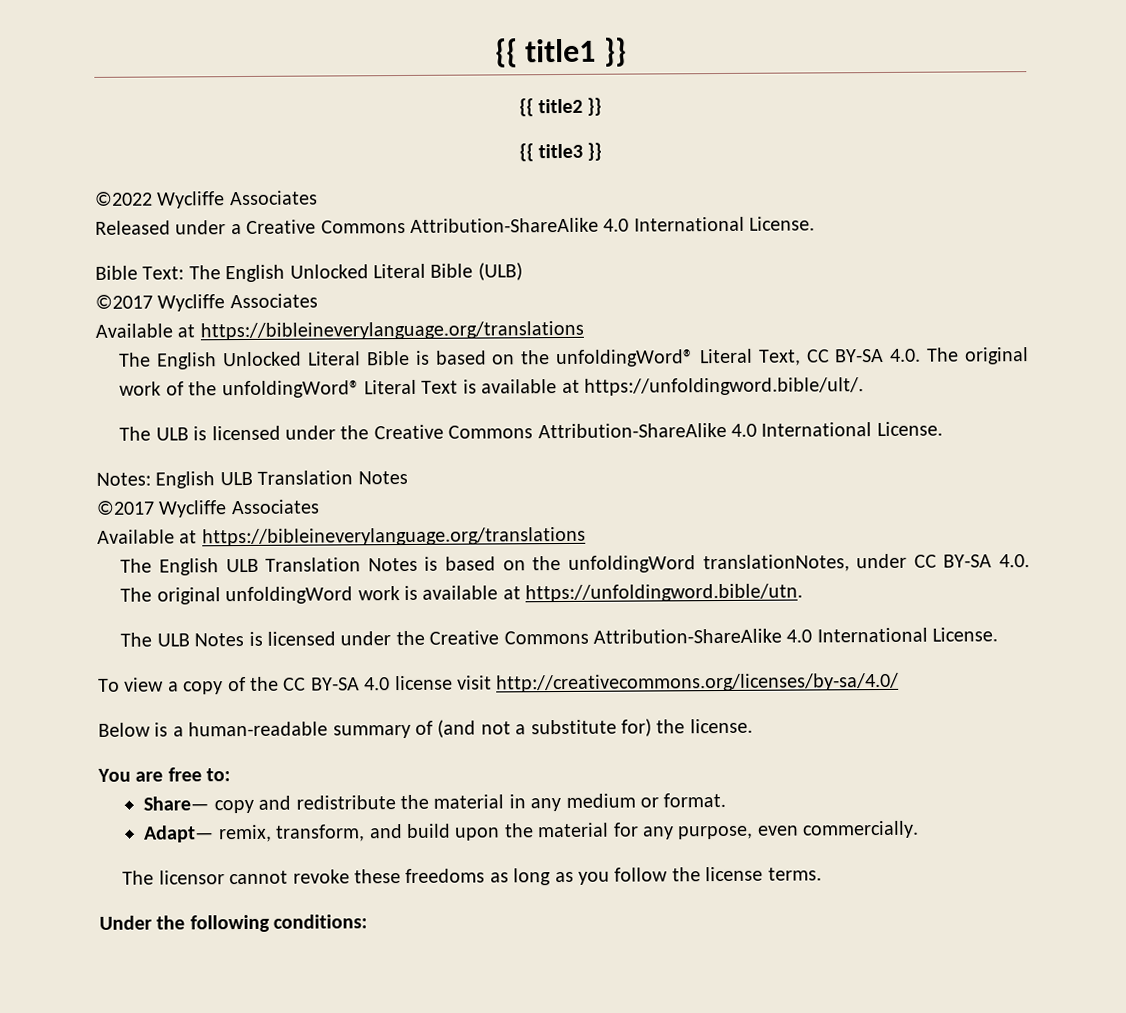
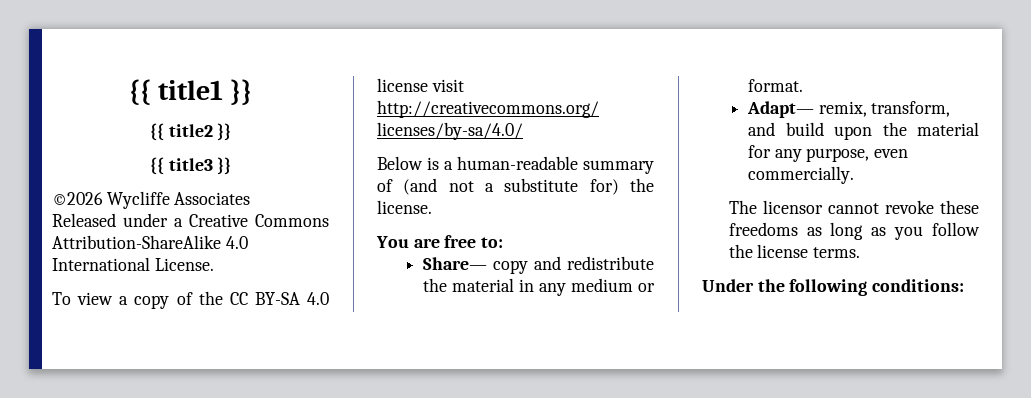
[95,191,153,206] ©2022 -> [52,192,103,205] ©2026
[95,262,523,283] [95,293,318,312] [95,320,584,341] [119,347,1030,370] [119,377,865,399] [119,421,943,441] [96,470,408,489] [96,499,320,518] [97,526,586,547] [120,553,1031,576] [120,583,804,605] [120,627,999,647] // Bible Text: The English Unlocked Literal Bible (ULB) // ©2017 Wycliffe Associates // Available at https://bibleineverylanguage.org/translations // The English Unlocked Literal Bible is based on the unfoldingWord® Literal Text, CC BY-SA 4.0. The original work of the unfoldingWord® Literal Text is available at https://unfoldingword.bible/ult/. // The ULB is licensed under the Creative Commons Attribution-ShareAlike 4.0 International License. // Notes: English ULB Translation Notes // ©2017 Wycliffe Associates // Available at https://bibleineverylanguage.org/translations // The English ULB Translation Notes is based on the unfoldingWord translationNotes, under CC BY-SA 4.0. The original unfoldingWord work is available at https://unfoldingword.bible/utn. // The ULB Notes is licensed under the Creative Commons Attribution-ShareAlike 4.0 International License. -> (214, 264) none

